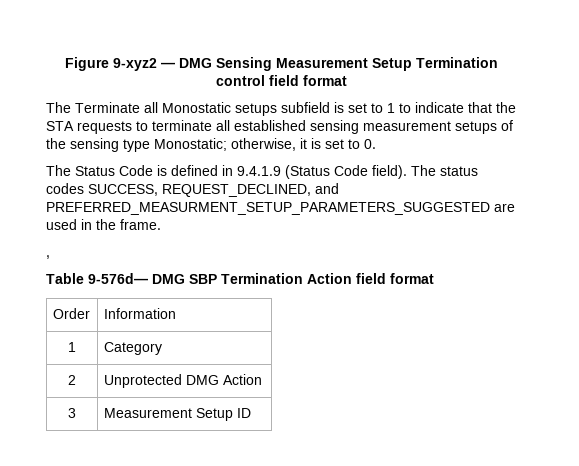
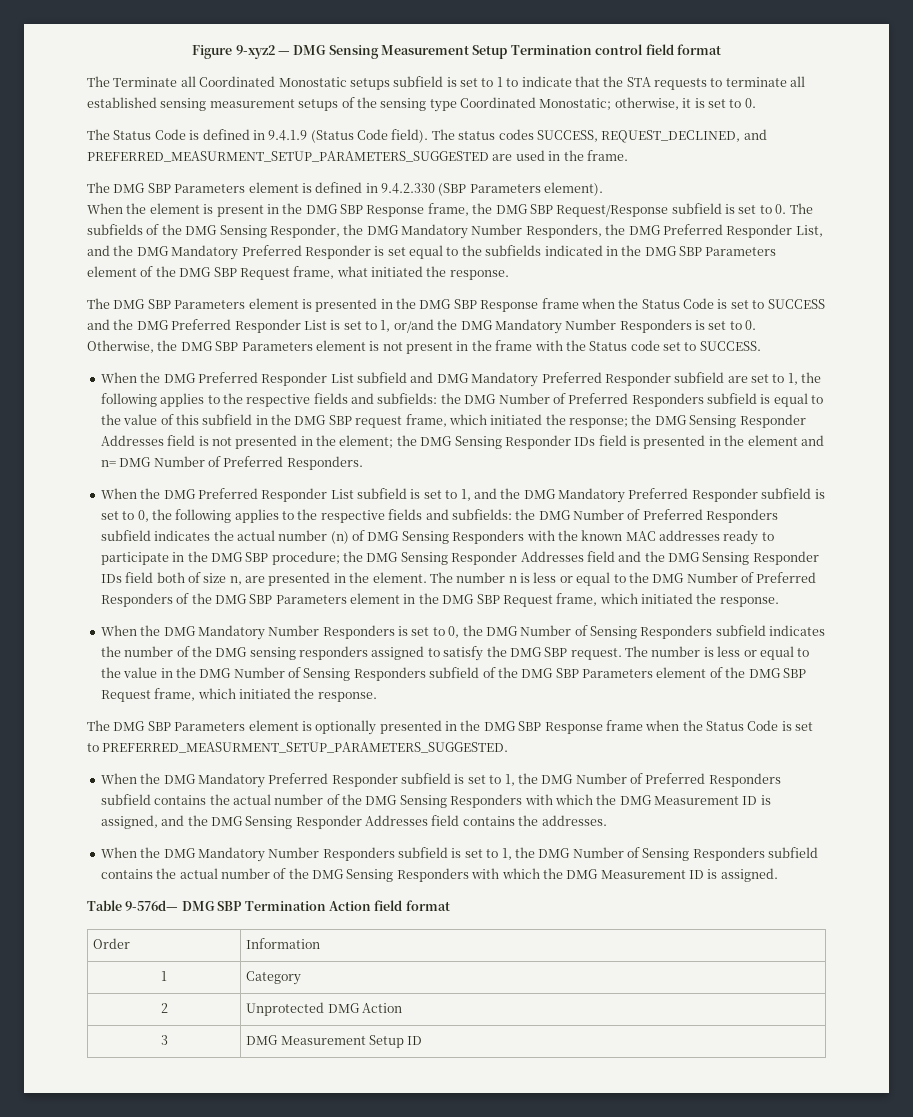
(158, 107) none -> [199,76,276,87] Coordinated
(150, 145) none -> [460,97,536,108] Coordinated
[46,255,50,259] , -> [87,182,604,196] [87,203,813,217] [87,224,823,239] [87,245,777,260] [87,266,509,280] [87,298,825,312] [87,319,757,334] [87,340,761,354] [100,372,822,387] [100,393,824,407] [100,414,806,428] [100,435,824,449] [100,456,363,470] [100,488,825,503] [100,509,779,523] [100,530,774,545] [100,551,819,565] [100,572,817,586] [100,593,779,607] [100,625,826,640] [100,646,810,661] [100,667,806,681] [100,688,377,702] [87,720,814,735] [87,742,509,753] [100,773,781,788] [100,794,771,808] [100,815,607,829] [100,847,819,862] [100,868,778,882] The DMG SBP Parameters element is defined in 9.4.2.330 (SBP Parameters element). // When the element is present in the DMG SBP Response frame, the DMG SBP Request/Response subfield is set to 0. The subfields of the DMG Sensing Responder, the DMG Mandatory Number Responders, the DMG Preferred Responder List, and the DMG Mandatory Preferred Responder is set equal to the subfields indicated in the DMG SBP Parameters element of the DMG SBP Request frame, what initiated the response. // The DMG SBP Parameters element is presented in the DMG SBP Response frame when the Status Code is set to SUCCESS and the DMG Preferred Responder List is set to 1, or/and the DMG Mandatory Number Responders is set to 0. Otherwise, the DMG SBP Parameters element is not present in the frame with the Status code set to SUCCESS. // When the DMG Preferred Responder List subfield and DMG Mandatory Preferred Responder subfield are set to 1, the following applies to the respective fields and subfields: the DMG Number of Preferred Responders subfield is equal to the value of this subfield in the DMG SBP request frame, which initiated the response; the DMG Sensing Responder Addresses field is not presented in the element; the DMG Sensing Responder IDs field is presented in the element and n= DMG Number of Preferred Responders. // When the DMG Preferred Responder List subfield is set to 1, and the DMG Mandatory Preferred Responder subfield is set to 0, the following applies to the respective fields and subfields: the DMG Number of Preferred Responders subfield indicates the actual number (n) of DMG Sensing Responders with the known MAC addresses ready to participate in the DMG SBP procedure; the DMG Sensing Responder Addresses field and the DMG Sensing Responder IDs field both of size n, are presented in the element. The number n is less or equal to the DMG Number of Preferred Responders of the DMG SBP Parameters element in the DMG SBP Request frame, which initiated the response. // When the DMG Mandatory Number Responders is set to 0, the DMG Number of Sensing Responders subfield indicates the number of the DMG sensing responders assigned to satisfy the DMG SBP request. The number is less or equal to the value in the DMG Number of Sensing Responders subfield of the DMG SBP Parameters element of the DMG SBP Request frame, which initiated the response. // The DMG SBP Parameters element is optionally presented in the DMG SBP Response frame when the Status Code is set to PREFERRED_MEASURMENT_SETUP_PARAMETERS_SUGGESTED. // When the DMG Mandatory Preferred Responder subfield is set to 1, the DMG Number of Preferred Responders subfield contains the actual number of the DMG Sensing Responders with which the DMG Measurement ID is assigned, and the DMG Sensing Responder Addresses field contains the addresses. // When the DMG Mandatory Number Responders subfield is set to 1, the DMG Number of Sensing Responders subfield contains the actual number of the DMG Sensing Responders with which the DMG Measurement ID is assigned.
(76, 413) none -> [246,1035,279,1045] DMG

